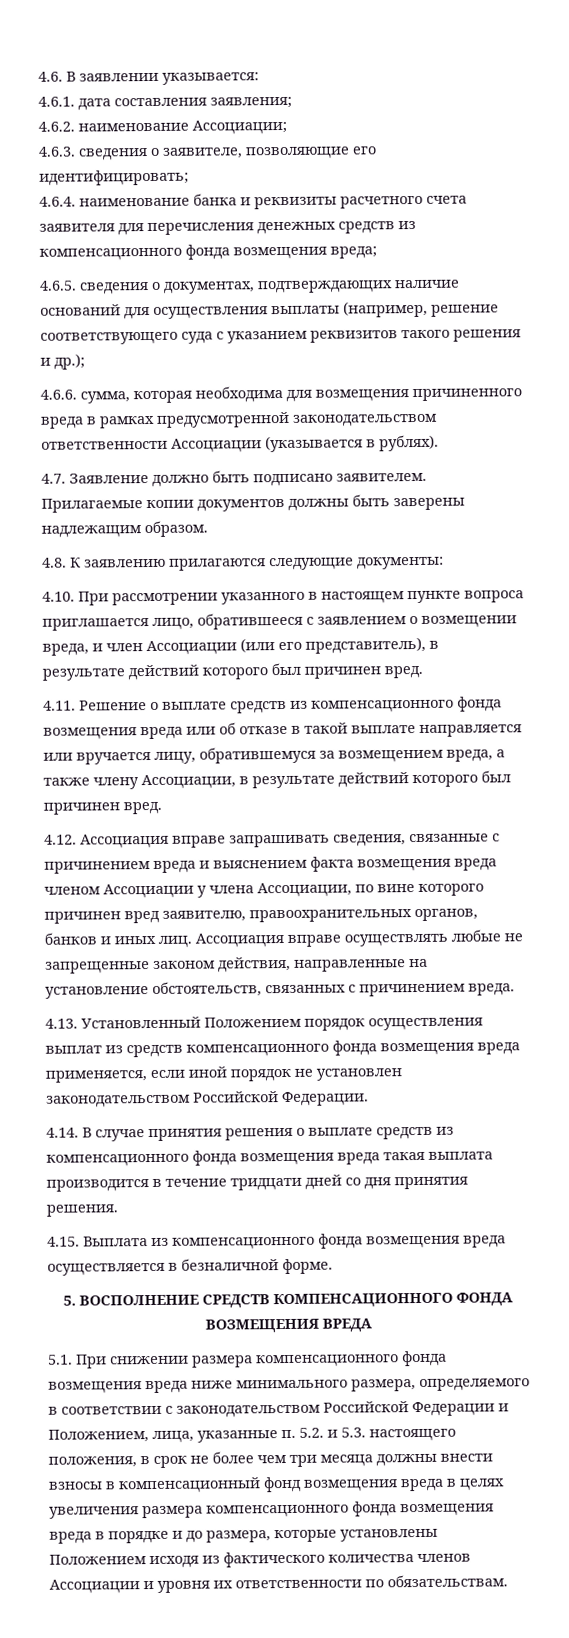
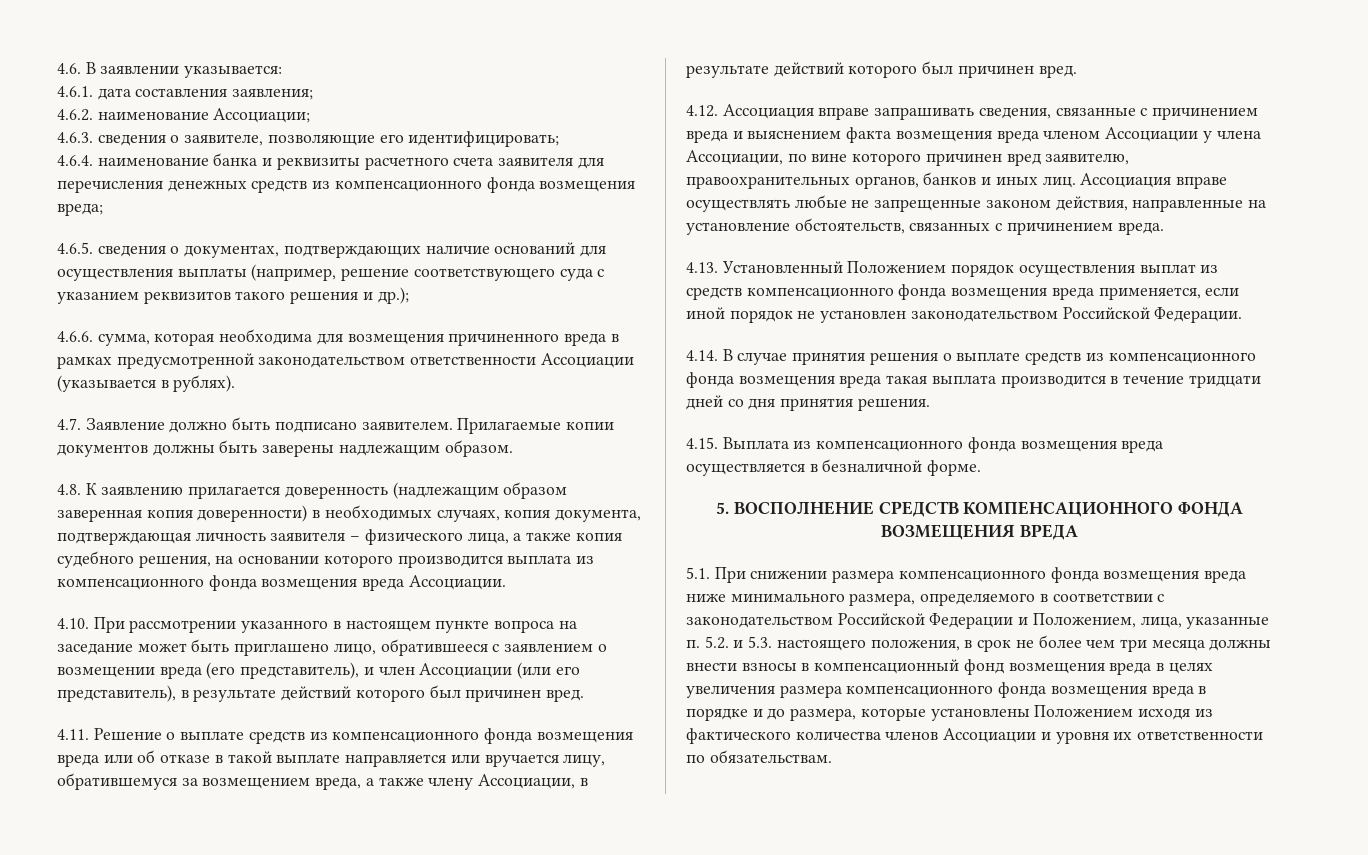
[169,556,444,571] прилагаются следующие документы: -> [188,482,568,499] [57,505,642,522] [57,529,622,545] [57,551,595,568] [57,575,506,591] прилагается доверенность (надлежащим образом заверенная копия доверенности) в необходимых случаях, копия документа, подтверждающая личность заявителя – физического лица, а также копия судебного решения, на основании которого производится выплата из компенсационного фонда возмещения вреда Ассоциации.
[42,618,149,631] приглашается -> [558,621,577,629] [57,639,330,656] на заседание может быть приглашено
[42,643,89,656] вреда, -> [159,662,360,679] вреда (его представитель),

